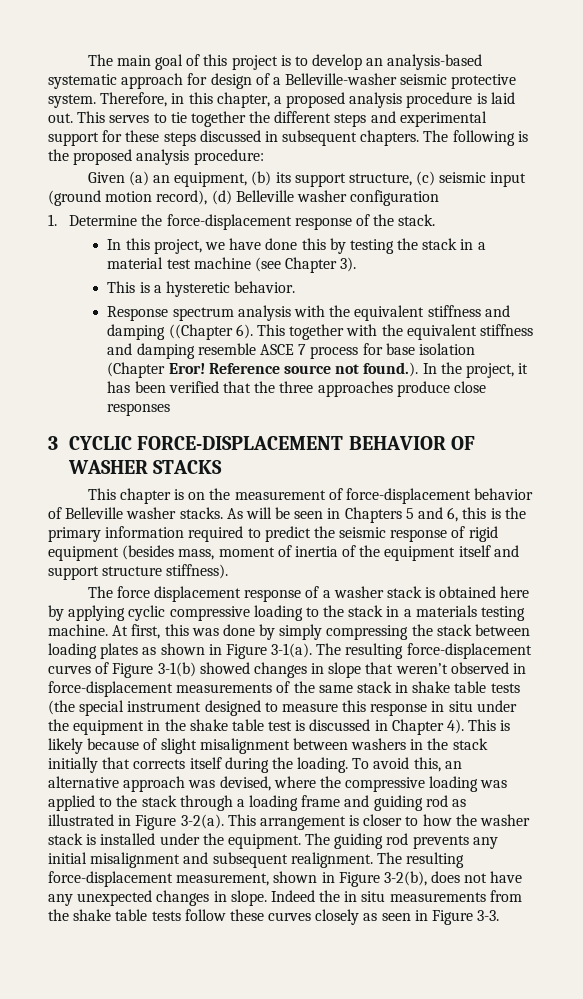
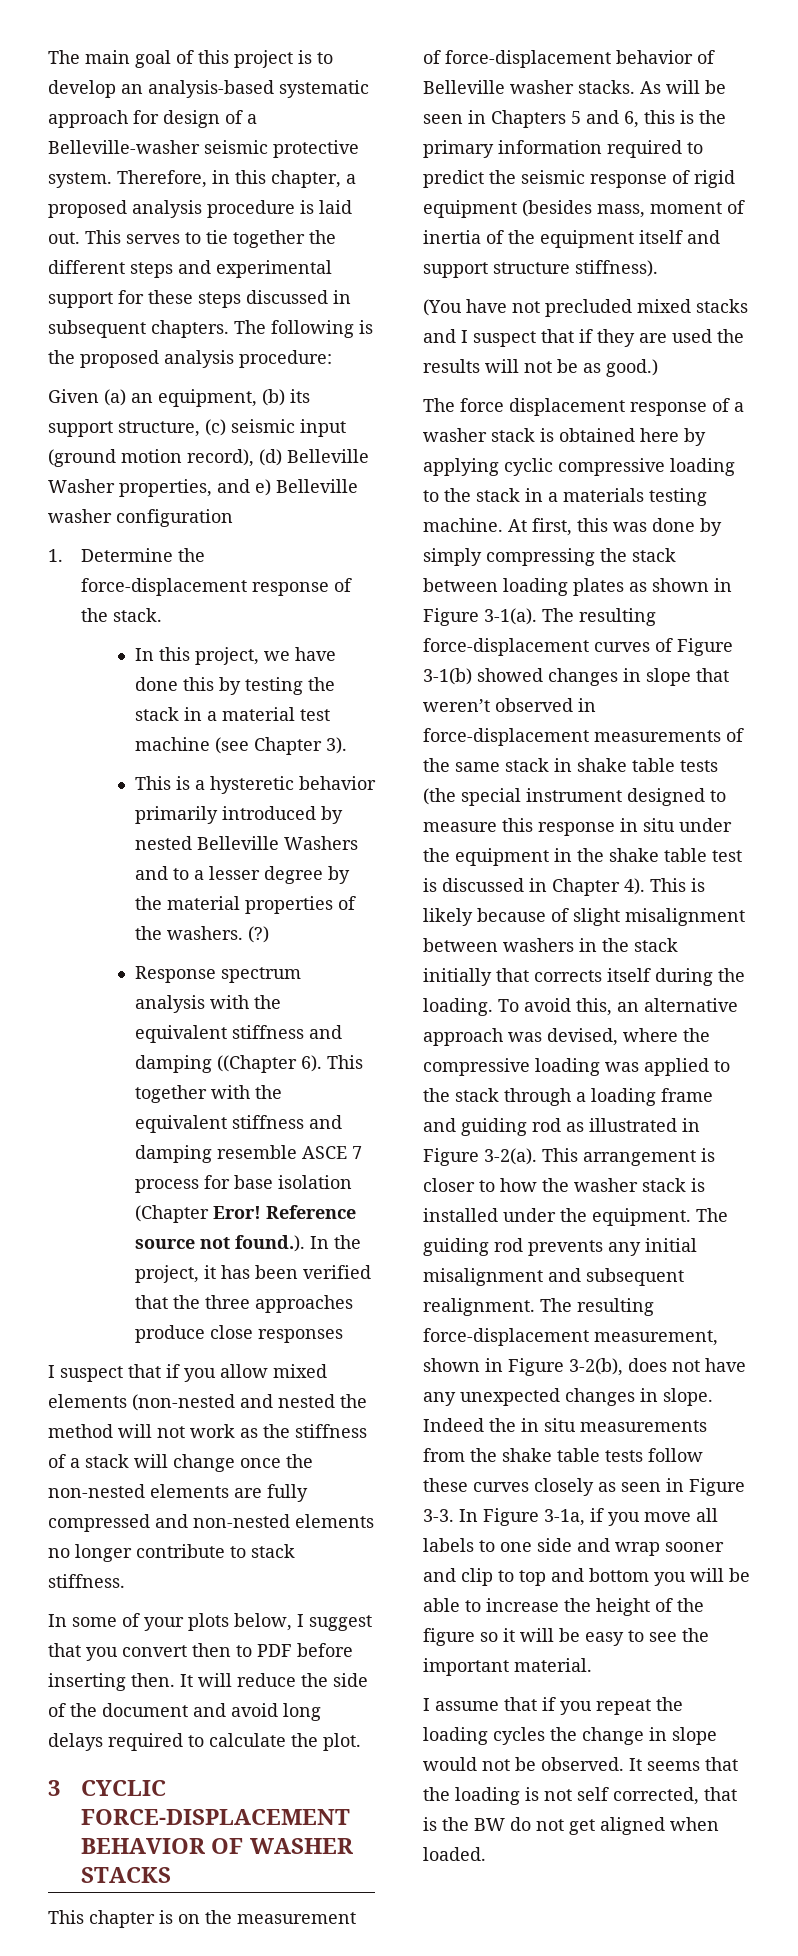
(294, 196) none -> [48,479,358,497] Washer properties, and e) Belleville
[234,281,296,293] behavior. -> [298,776,376,790] [134,806,343,824] [134,836,358,850] [134,866,350,884] [134,896,356,914] [134,926,269,943] behavior primarily introduced by nested Belleville Washers and to a lesser degree by the material properties of the washers. (?)
(171, 409) none -> [48,1364,327,1382] [48,1394,367,1411] [48,1424,367,1438] [48,1454,313,1472] [48,1484,308,1502] [48,1514,374,1532] [48,1544,295,1562] [48,1574,125,1588] [48,1613,372,1631] [48,1643,353,1661] [48,1673,368,1691] [48,1703,321,1721] [48,1733,361,1751] // I suspect that if you allow mixed elements (non-nested and nested the method will not work as the stiffness of a stack will change once the non-nested elements are fully compressed and non-nested elements no longer contribute to stack stiffness. // In some of your plots below, I suggest that you convert then to PDF before inserting then. It will reduce the side of the document and avoid long delays required to calculate the plot.
(229, 571) none -> [423,299,748,317] [423,329,744,347] [423,359,658,377] // (You have not precluded mixed stacks and I suspect that if they are used the results will not be as good.)
(500, 915) none -> [459,1508,718,1526] [423,1538,724,1556] [423,1568,750,1586] [423,1598,704,1616] [423,1628,709,1646] [423,1658,592,1676] [423,1697,683,1715] [423,1727,717,1745] [423,1757,738,1771] [423,1787,737,1805] [423,1817,719,1835] [423,1847,486,1861] In Figure 3-1a, if you move all labels to one side and wrap sooner and clip to top and bottom you will be able to increase the height of the figure so it will be easy to see the important material. // I assume that if you repeat the loading cycles the change in slope would not be observed. It seems that the loading is not self corrected, that is the BW do not get aligned when loaded.

